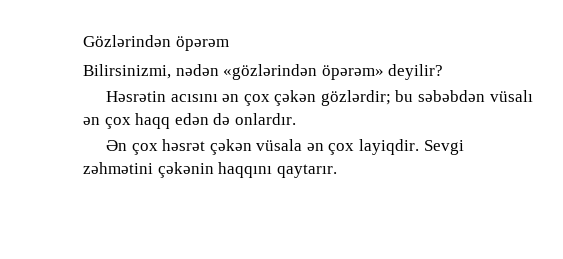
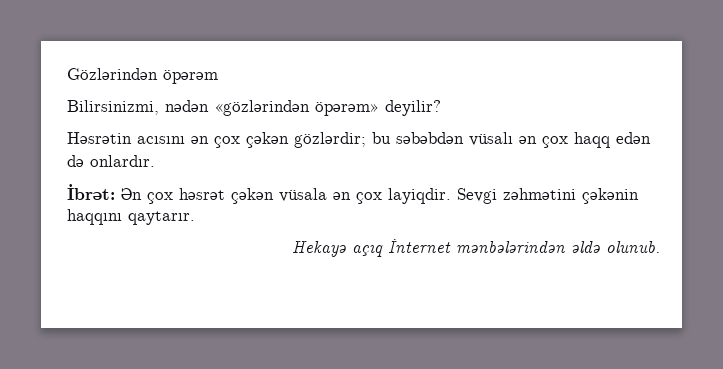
(296, 119) none -> [67,184,115,200] İbrət:
(337, 171) none -> [292,239,660,257] // Hekayə açıq İnternet mənbələrindən əldə olunub.

